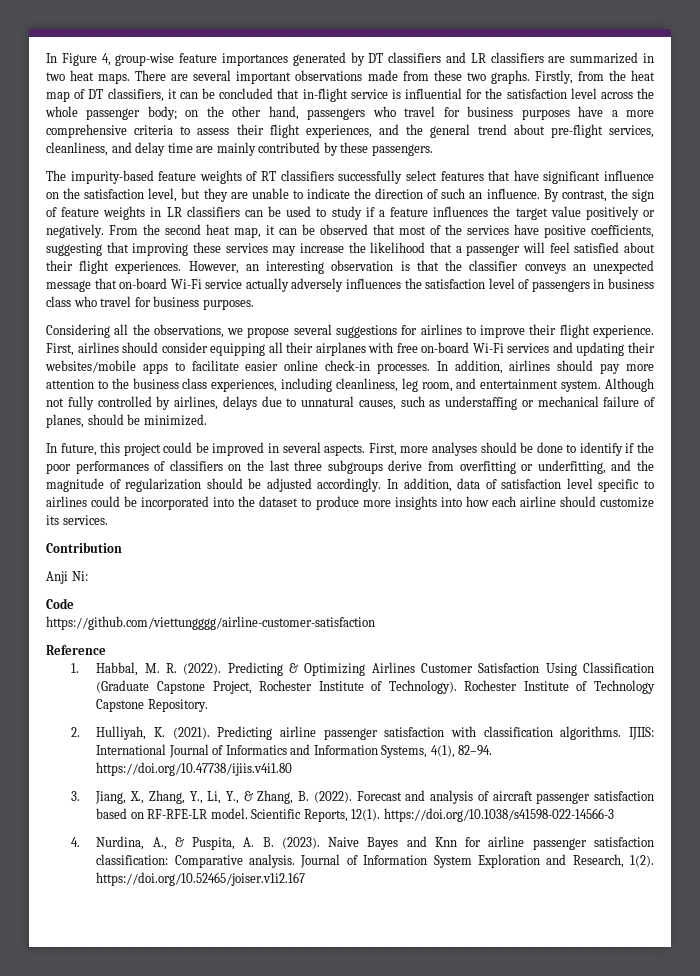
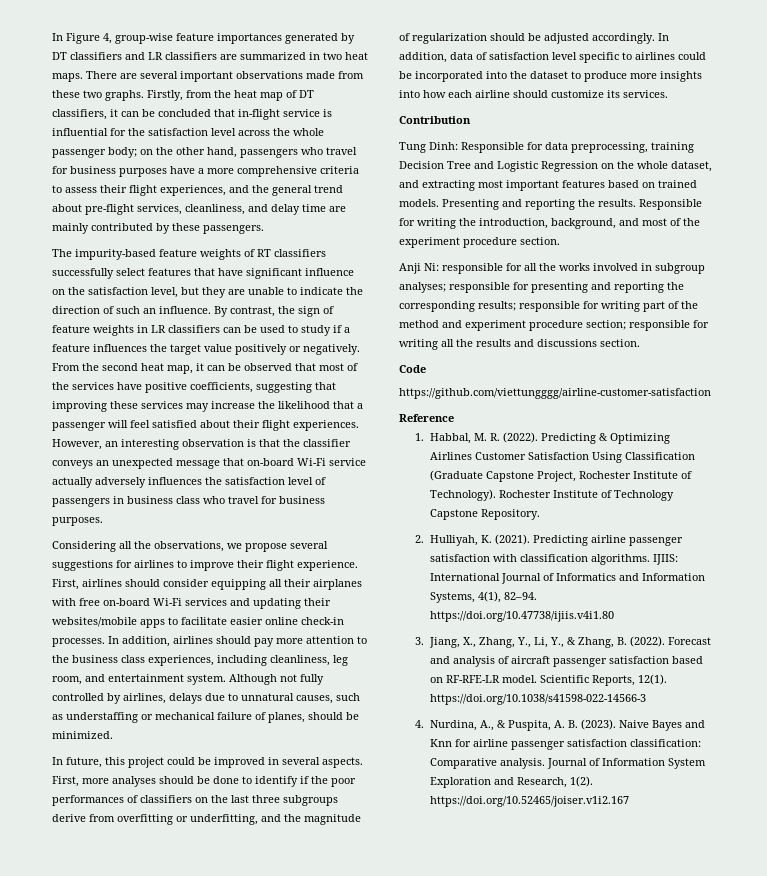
[46,571,88,584] Anji Ni: -> [399,142,694,153] [399,161,712,172] [399,180,697,191] [399,199,702,210] [399,218,700,229] [399,237,560,248] [399,263,705,274] [399,282,684,293] [399,301,698,312] [399,320,709,331] [399,339,640,350] Tung Dinh: Responsible for data preprocessing, training Decision Tree and Logistic Regression on the whole dataset, and extracting most important features based on trained models. Presenting and reporting the results. Responsible for writing the introduction, background, and most of the experiment procedure section. // Anji Ni: responsible for all the works involved in subgroup analyses; responsible for presenting and reporting the corresponding results; responsible for writing part of the method and experiment procedure section; responsible for writing all the results and discussions section.

